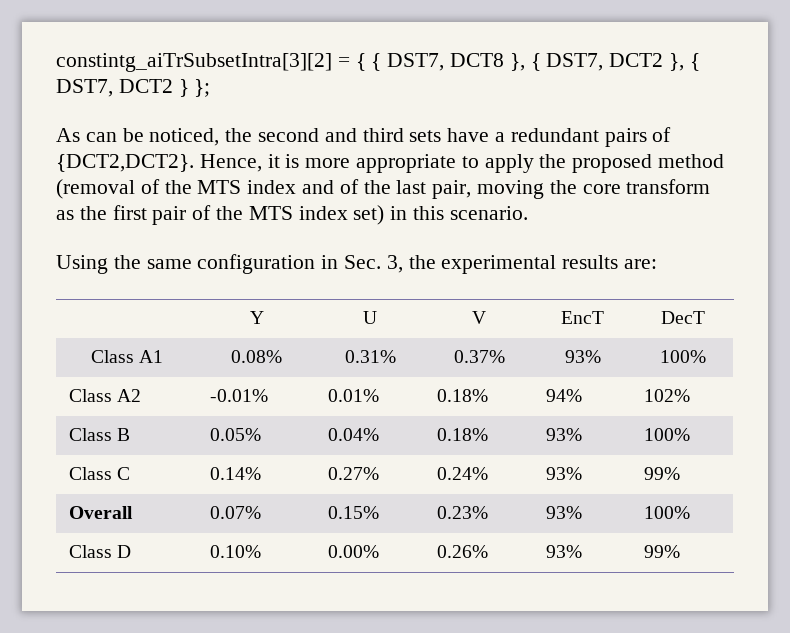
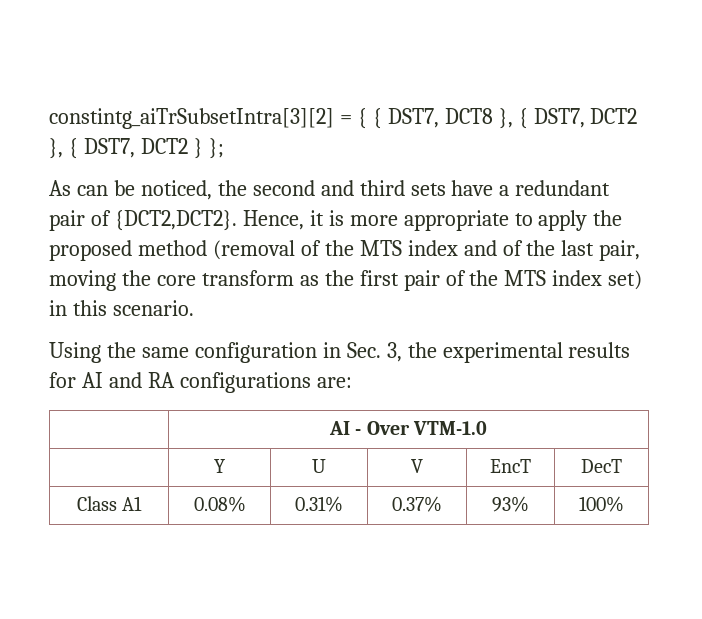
[604,128,647,147] pairs -> [49,210,85,231] pair
[624,259,658,269] are: -> [49,372,352,393] [328,421,488,435] for AI and RA configurations are: // | AI - Over VTM-1.0
[68,389,141,402] [209,389,268,402] [327,389,379,402] [436,389,488,402] [545,389,582,402] [643,389,690,402] [68,428,130,441] [209,428,261,441] [327,428,379,441] [436,428,488,441] [545,428,582,441] [643,428,690,441] [68,467,130,480] [209,467,261,480] [327,467,379,480] [436,467,488,480] [545,467,582,480] [643,467,680,480] [68,506,133,519] [209,506,261,519] [327,506,379,519] [436,506,488,519] [545,506,582,519] [643,506,690,519] [68,545,131,558] [209,545,261,558] [327,545,379,558] [436,545,488,558] [545,545,582,558] [643,545,680,558] // Class A2 | -0.01% | 0.01% | 0.18% | 94% | 102% // Class B | 0.05% | 0.04% | 0.18% | 93% | 100% // Class C | 0.14% | 0.27% | 0.24% | 93% | 99% // Overall | 0.07% | 0.15% | 0.23% | 93% | 100% // Class D | 0.10% | 0.00% | 0.26% | 93% | 99% -> (624, 504) none

